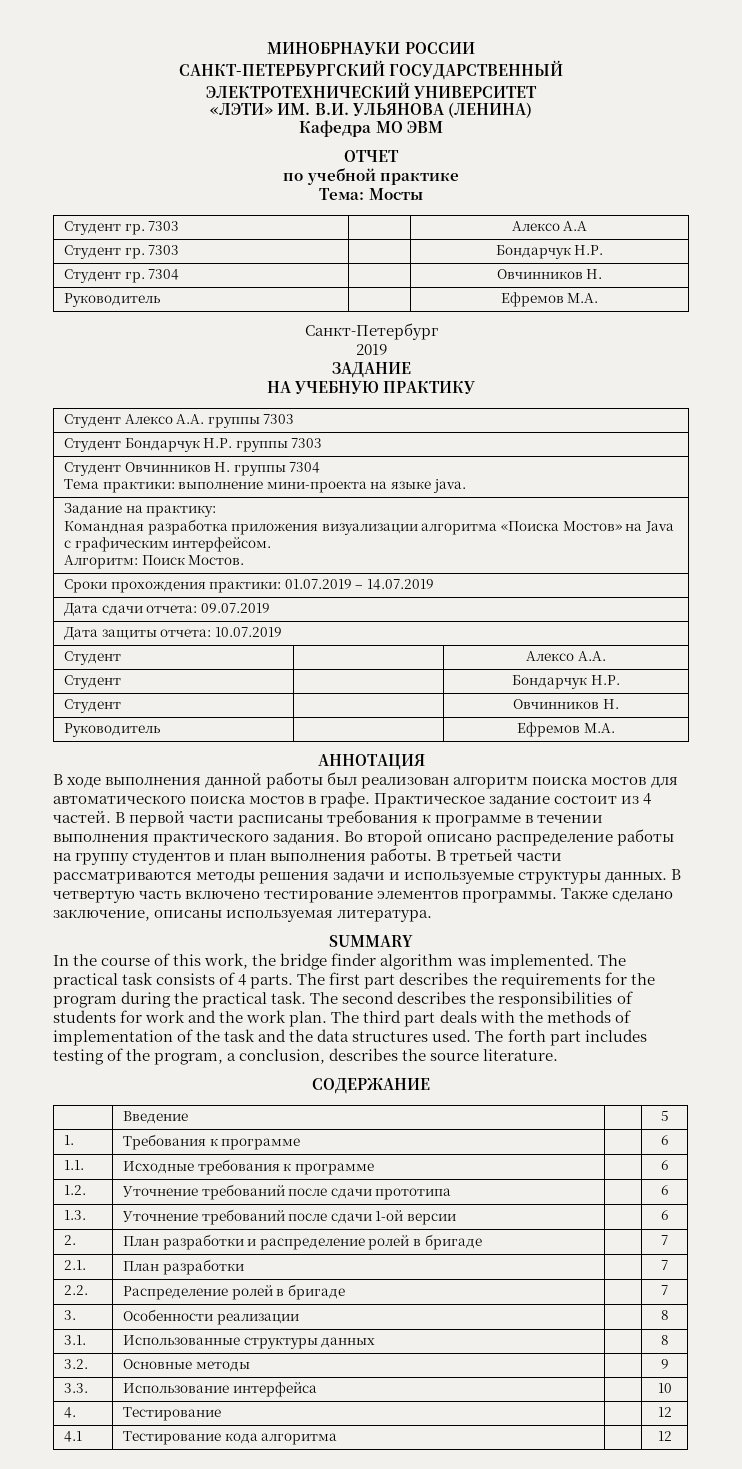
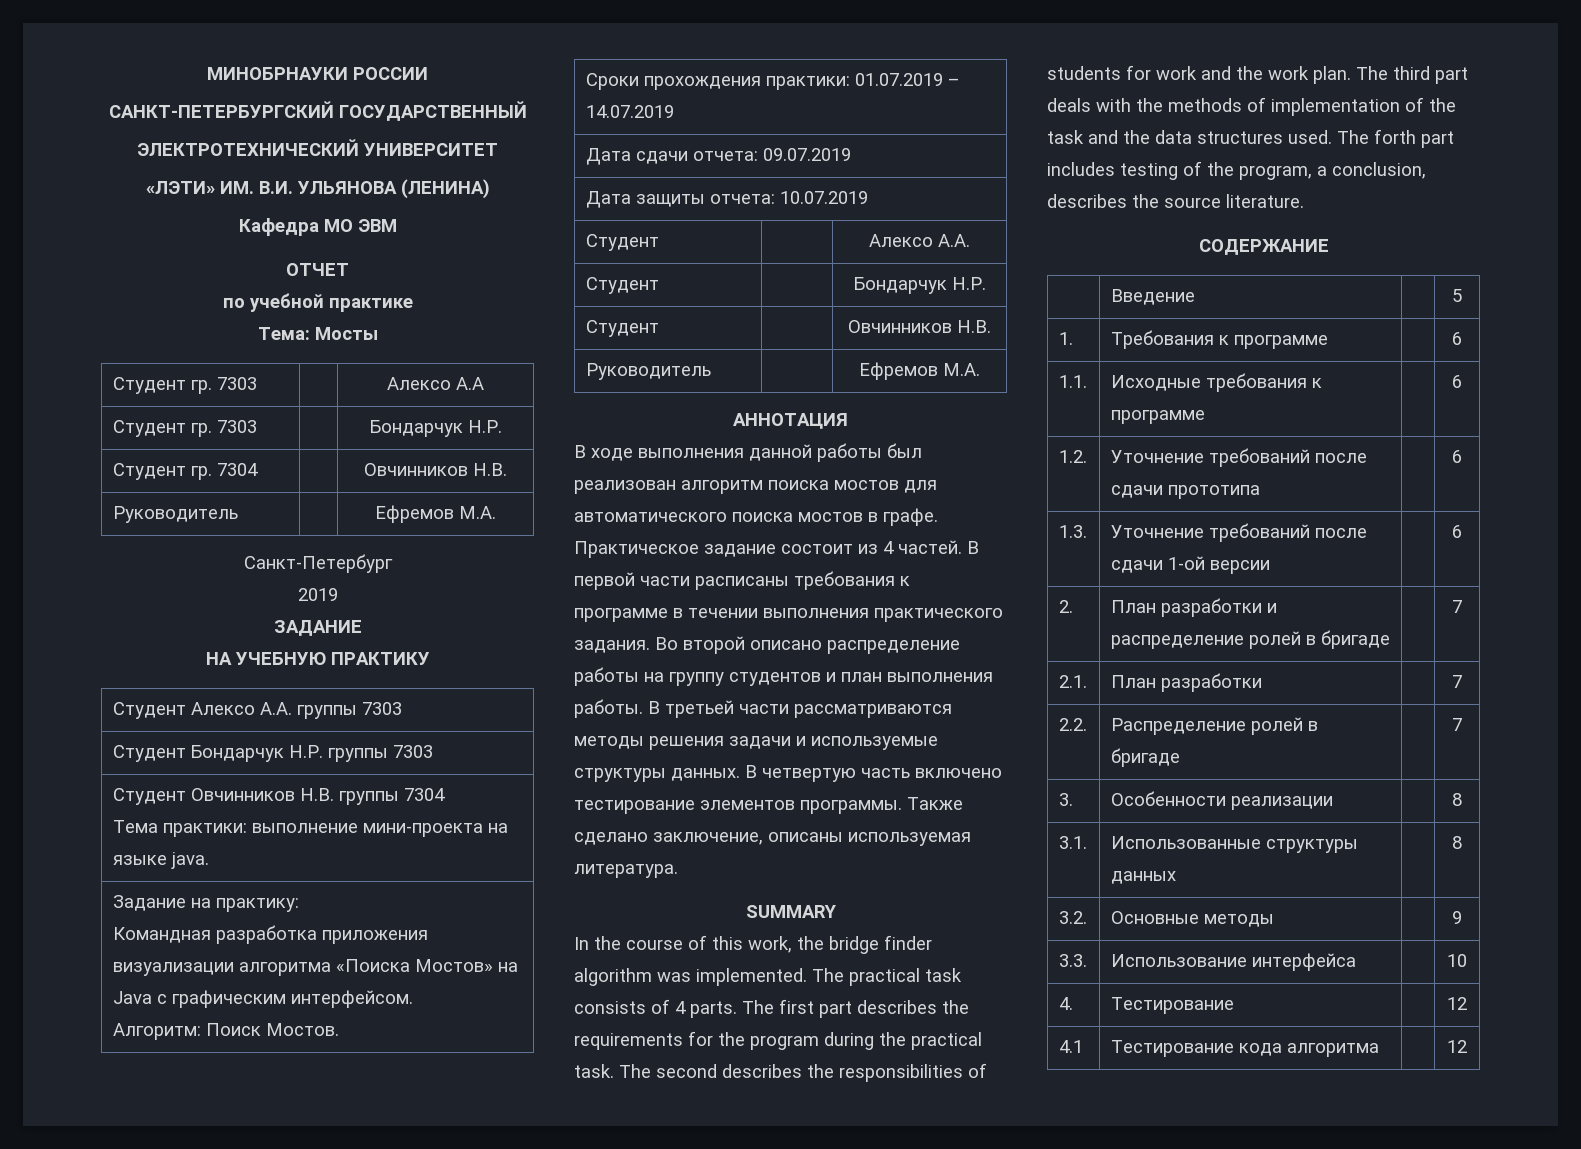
[586,269,603,279] Н. -> [473,463,507,476] Н.В.
[214,462,231,472] Н. -> [299,788,334,801] Н.В.
[602,699,619,709] Н. -> [957,320,991,333] Н.В.

